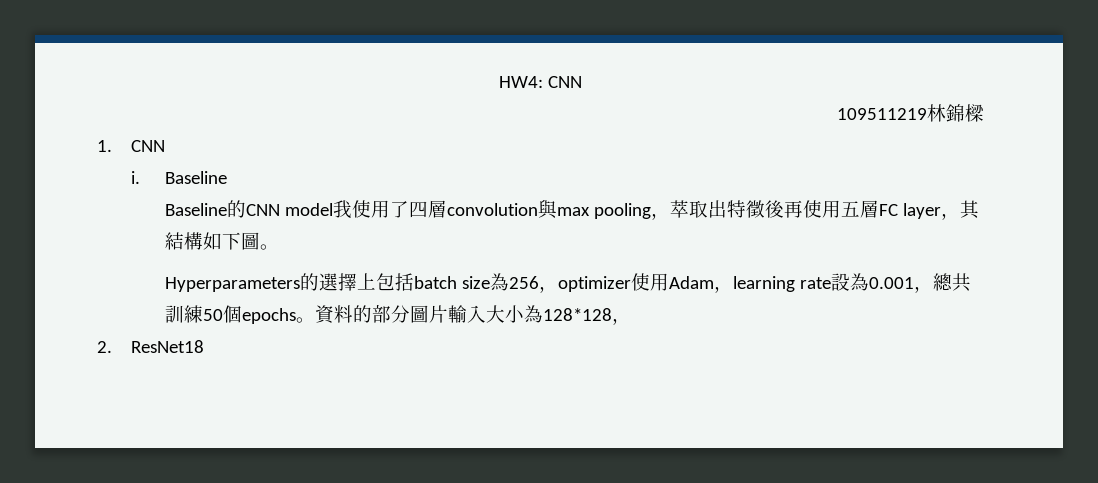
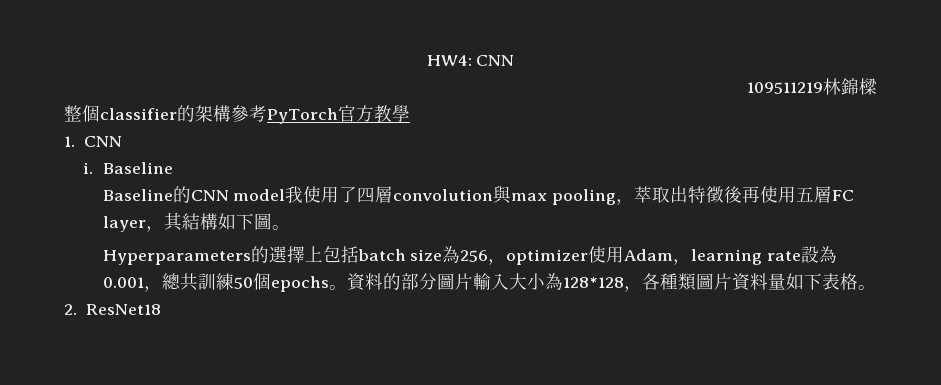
(984, 113) none -> [64,105,410,124] // 整個classifier的架構參考PyTorch官方教學
(631, 321) none -> [641,273,876,291] 各種類圖片資料量如下表格。

